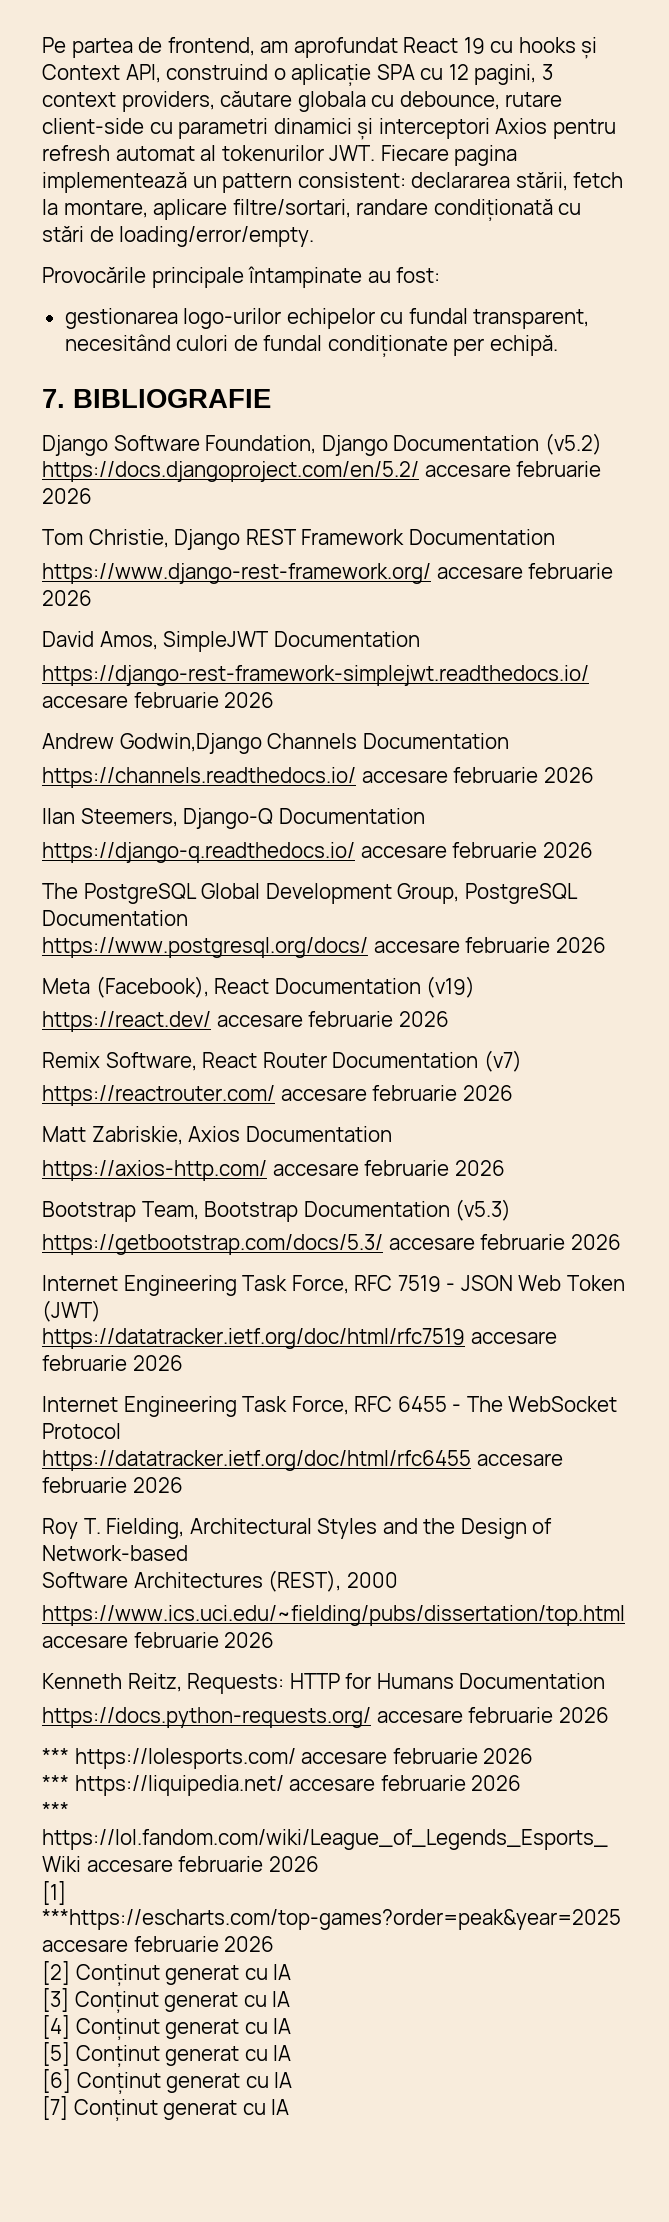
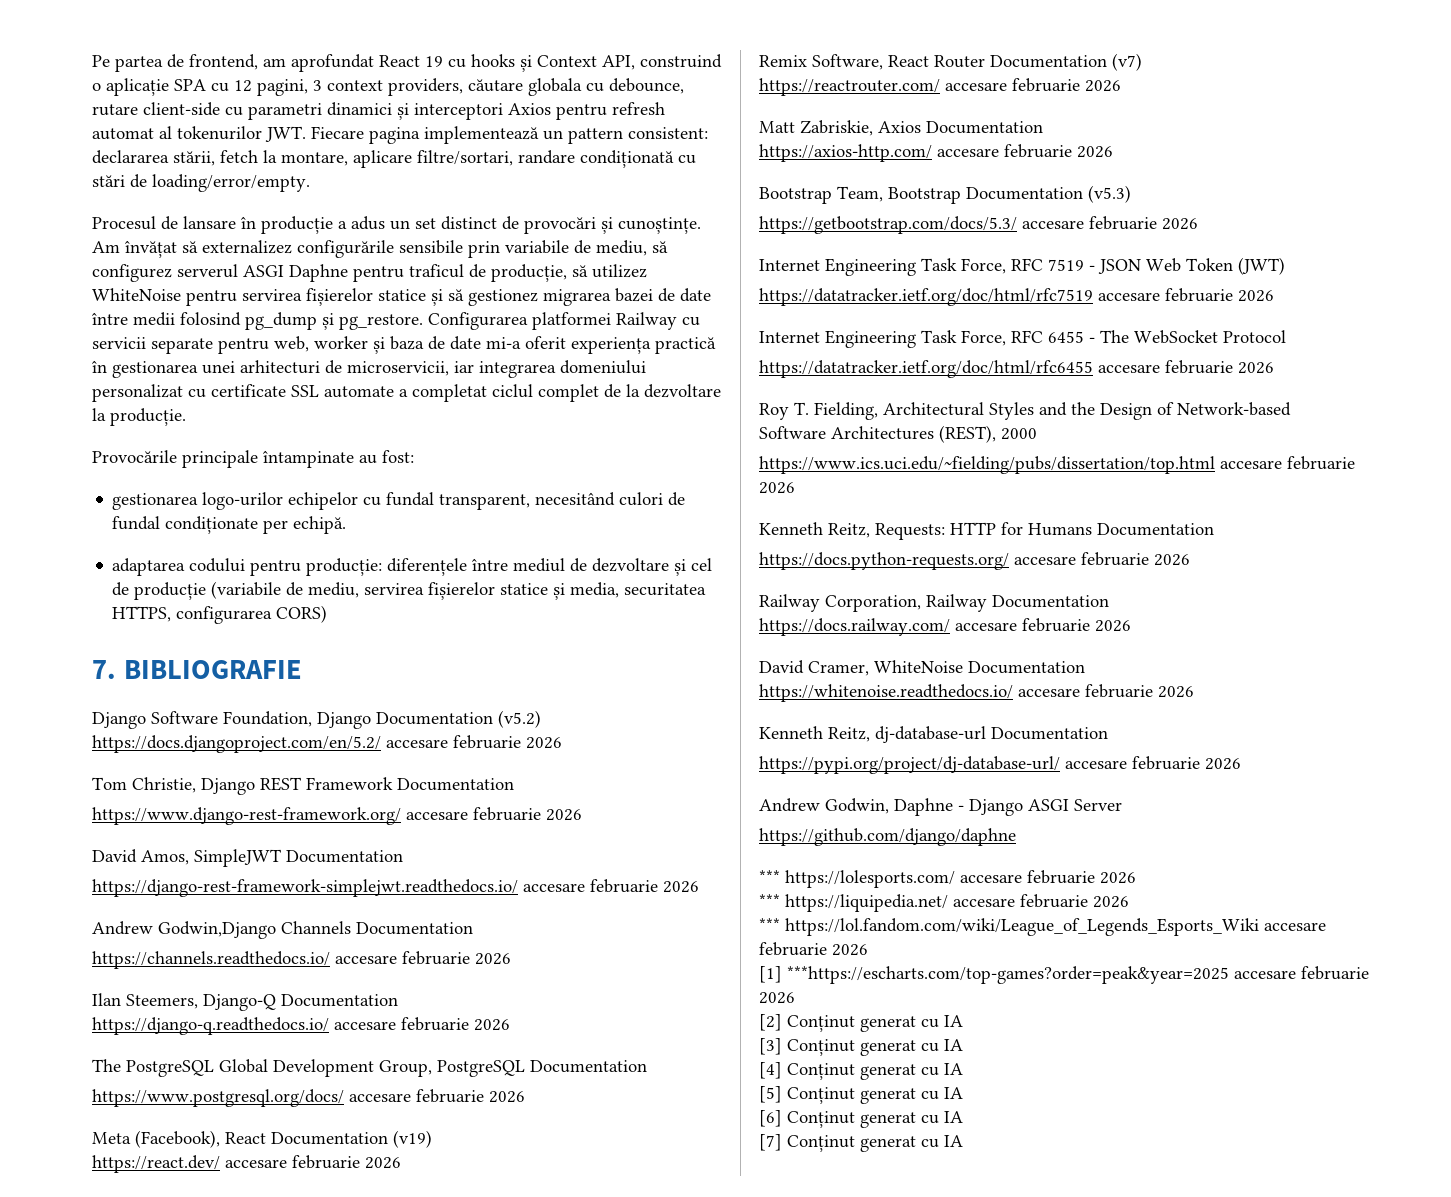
(315, 236) none -> [92,216,701,234] [92,240,668,258] [92,264,647,282] [92,288,711,306] [91,312,700,330] [92,336,716,354] [91,360,646,378] [92,384,721,402] [92,408,186,426] // Procesul de lansare în producție a adus un set distinct de provocări și cunoștințe. Am învățat să externalizez configurările sensibile prin variabile de mediu, să configurez serverul ASGI Daphne pentru traficul de producție, să utilizez WhiteNoise pentru servirea fișierelor statice și să gestionez migrarea bazei de date între medii folosind pg_dump și pg_restore. Configurarea platformei Railway cu servicii separate pentru web, worker și baza de date mi-a oferit experiența practică în gestionarea unei arhitecturi de microservicii, iar integrarea domeniului personalizat cu certificate SSL automate a completat ciclul complet de la dezvoltare la producție.
(558, 345) none -> [112,558,713,576] [112,581,707,600] [112,605,328,624] // adaptarea codului pentru producție: diferențele între mediul de dezvoltare și cel de producție (variabile de mediu, servirea fișierelor statice și media, securitatea HTTPS, configurarea CORS)
(609, 1715) none -> [759,594,1109,612] [759,618,1131,636] [759,660,1085,676] [759,684,1194,702] [759,726,1108,743] [759,756,1241,774] [759,798,1122,816] [759,828,1016,846] // Railway Corporation, Railway Documentation // https://docs.railway.com/ accesare februarie 2026 // David Cramer, WhiteNoise Documentation // https://whitenoise.readthedocs.io/ accesare februarie 2026 // Kenneth Reitz, dj-database-url Documentation // https://pypi.org/project/dj-database-url/ accesare februarie 2026 // Andrew Godwin, Daphne - Django ASGI Server // https://github.com/django/daphne

